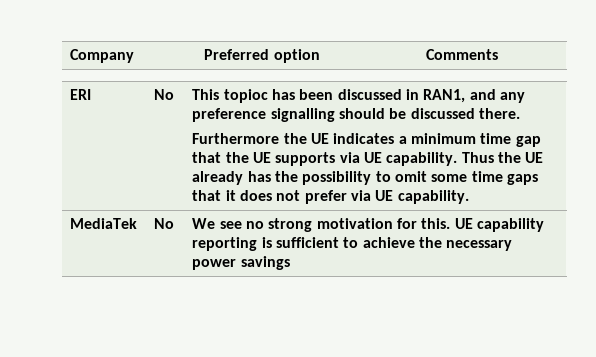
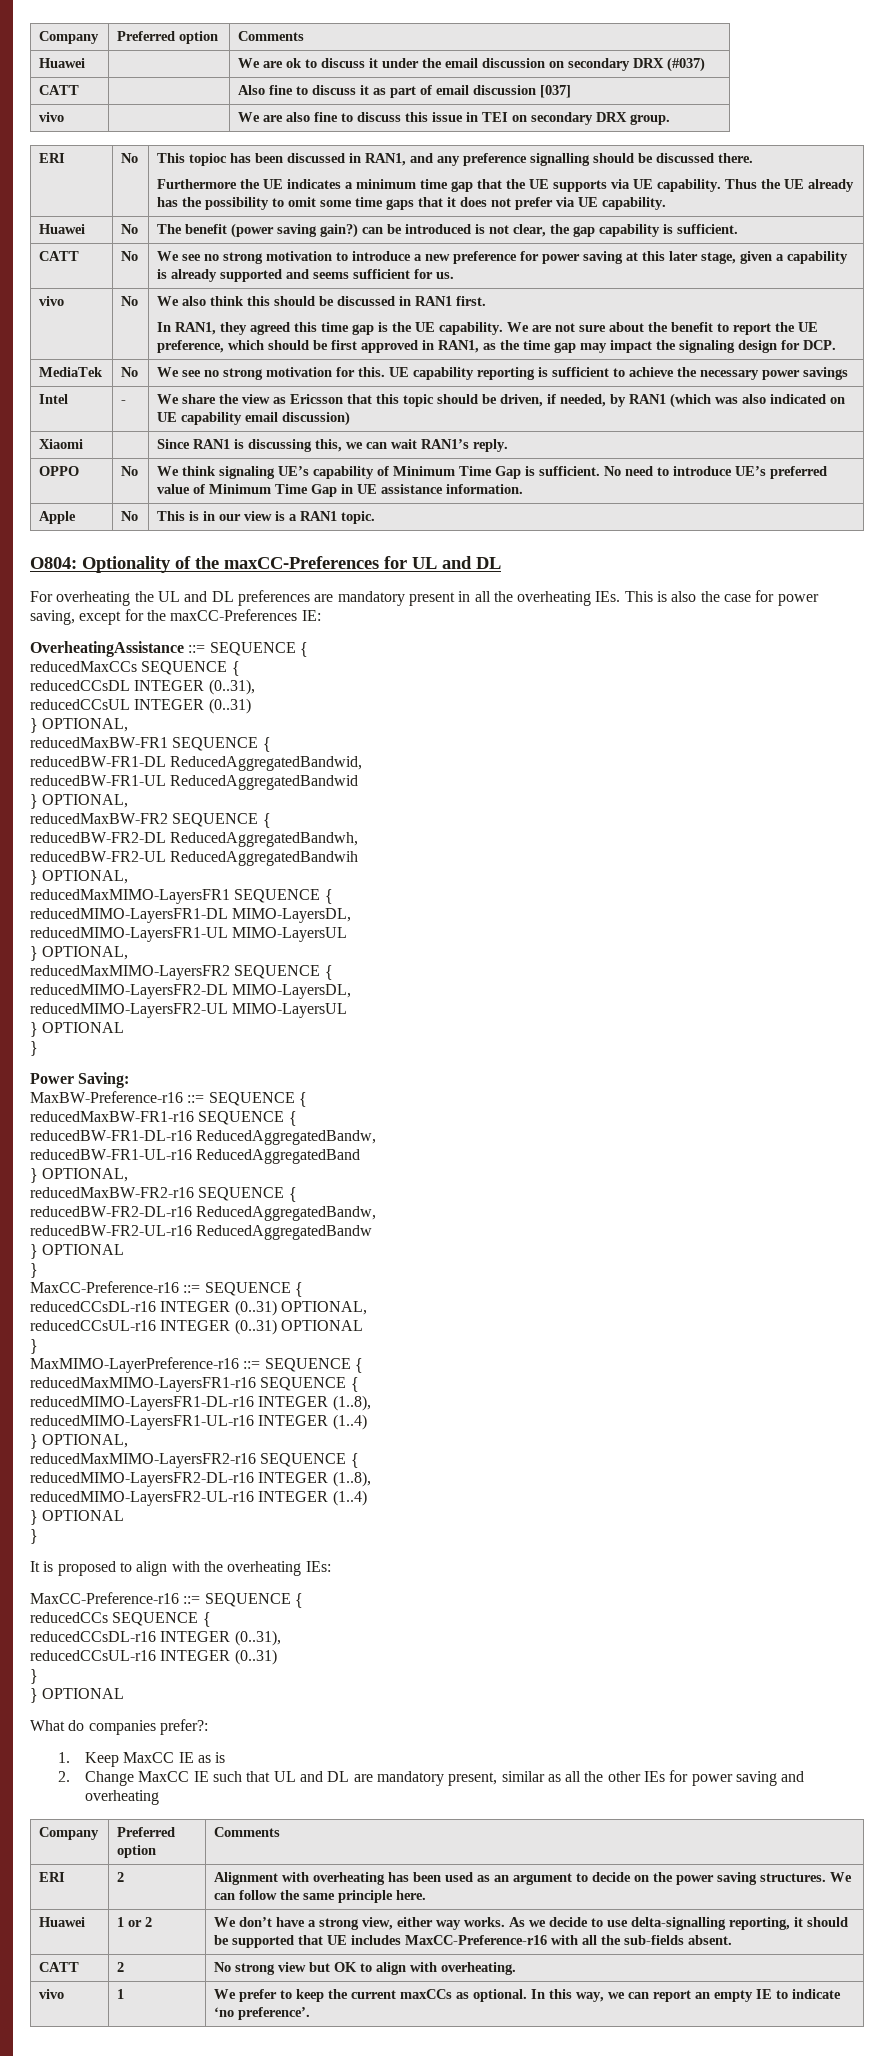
[70,49,135,63] [204,49,320,63] [426,49,499,60] Company | Preferred option | Comments -> [39,31,100,44] [117,31,219,44] [238,31,305,41] [39,58,86,68] [238,57,706,72] [39,85,80,95] [238,85,572,98] [39,112,65,122] [238,112,671,125] Company | Preferred option | Comments // Huawei | | We are ok to discuss it under the email discussion on secondary DRX (#037) // CATT | | Also fine to discuss it as part of email discussion [037] // vivo | | We are also fine to discuss this issue in TEI on secondary DRX group.
(469, 197) none -> [39,224,86,234] [121,224,139,234] [157,223,739,238] [39,251,80,261] [121,251,139,261] [157,251,849,264] [157,269,455,282] [39,296,65,306] [121,296,139,306] [157,296,487,306] [157,322,819,335] [157,340,837,353] // Huawei | No | The benefit (power saving gain?) can be introduced is not clear, the gap capability is sufficient. // CATT | No | We see no strong motivation to introduce a new preference for power saving at this later stage, given a capability is already supported and seems sufficient for us. // vivo | No | We also think this should be discussed in RAN1 first. // In RAN1, they agreed this time gap is the UE capability. We are not sure about the benefit to report the UE preference, which should be first approved in RAN1, as the time gap may impact the signaling design for DCP.
(290, 263) none -> [39,394,69,404] [121,400,127,404] [157,393,846,408] [157,411,351,426] [39,439,84,449] [157,439,509,452] [39,466,80,476] [121,466,139,476] [157,466,828,479] [157,484,524,497] [39,511,77,524] [121,511,139,521] [157,511,376,524] [30,556,501,573] [30,590,819,606] [30,609,321,625] [30,641,308,657] [30,661,240,676] [30,679,255,695] [30,698,251,714] [30,718,129,733] [30,737,271,752] [30,756,363,771] [30,775,359,790] [30,794,129,809] [30,813,271,828] [30,832,359,847] [30,851,359,866] [30,870,129,885] [30,889,333,904] [30,908,352,923] [30,927,348,942] [30,946,129,961] [30,965,333,980] [30,984,352,999] [30,1003,348,1018] [30,1022,125,1037] [30,1041,38,1056] [30,1072,130,1088] [30,1091,307,1107] [30,1111,297,1126] [30,1130,377,1145] [30,1149,361,1164] [30,1168,129,1183] [30,1187,297,1202] [30,1206,377,1221] [30,1225,373,1240] [30,1244,125,1259] [30,1263,38,1278] [30,1281,303,1297] [30,1300,367,1316] [30,1319,363,1335] [30,1339,38,1354] [30,1357,363,1373] [30,1377,359,1392] [30,1395,371,1411] [30,1414,367,1430] [30,1434,129,1449] [30,1453,359,1468] [30,1471,371,1487] [30,1490,367,1506] [30,1510,125,1525] [30,1529,38,1544] [30,1561,331,1576] [30,1592,303,1608] [30,1612,211,1627] [30,1630,281,1646] [30,1649,277,1665] [30,1669,38,1684] [30,1688,125,1703] [30,1719,208,1735] [57,1752,226,1767] [57,1770,805,1786] [84,1790,159,1805] [39,1827,100,1840] [117,1827,176,1837] [117,1845,157,1858] [214,1827,281,1837] [39,1872,66,1882] [117,1872,125,1882] [214,1872,853,1885] [214,1890,427,1903] [39,1917,86,1927] [117,1917,153,1927] [214,1917,849,1930] [214,1935,733,1948] [39,1962,80,1972] [117,1962,125,1972] [214,1962,517,1975] [39,1989,65,1999] [117,1989,125,1999] [214,1989,842,2002] [214,2007,311,2020] // Intel | - | We share the view as Ericsson that this topic should be driven, if needed, by RAN1 (which was also indicated on UE capability email discussion) // Xiaomi | | Since RAN1 is discussing this, we can wait RAN1’s reply. // OPPO | No | We think signaling UE’s capability of Minimum Time Gap is sufficient. No need to introduce UE’s preferred value of Minimum Time Gap in UE assistance information. // Apple | No | This is in our view is a RAN1 topic. // O804: Optionality of the maxCC-Preferences for UL and DL // For overheating the UL and DL preferences are mandatory present in all the overheating IEs. This is also the case for power saving, except for the maxCC-Preferences IE: // OverheatingAssistance ::= SEQUENCE { // reducedMaxCCs SEQUENCE { // reducedCCsDL INTEGER (0..31), // reducedCCsUL INTEGER (0..31) // } OPTIONAL, // reducedMaxBW-FR1 SEQUENCE { // reducedBW-FR1-DL ReducedAggregatedBandwid, // reducedBW-FR1-UL ReducedAggregatedBandwid // } OPTIONAL, // reducedMaxBW-FR2 SEQUENCE { // reducedBW-FR2-DL ReducedAggregatedBandwh, // reducedBW-FR2-UL ReducedAggregatedBandwih // } OPTIONAL, // reducedMaxMIMO-LayersFR1 SEQUENCE { // reducedMIMO-LayersFR1-DL MIMO-LayersDL, // reducedMIMO-LayersFR1-UL MIMO-LayersUL // } OPTIONAL, // reducedMaxMIMO-LayersFR2 SEQUENCE { // reducedMIMO-LayersFR2-DL MIMO-LayersDL, // reducedMIMO-LayersFR2-UL MIMO-LayersUL // } OPTIONAL // } // Power Saving: // MaxBW-Preference-r16 ::= SEQUENCE { // reducedMaxBW-FR1-r16 SEQUENCE { // reducedBW-FR1-DL-r16 ReducedAggregatedBandw, // reducedBW-FR1-UL-r16 ReducedAggregatedBand // } OPTIONAL, // reducedMaxBW-FR2-r16 SEQUENCE { // reducedBW-FR2-DL-r16 ReducedAggregatedBandw, // reducedBW-FR2-UL-r16 ReducedAggregatedBandw // } OPTIONAL // } // MaxCC-Preference-r16 ::= SEQUENCE { // reducedCCsDL-r16 INTEGER (0..31) OPTIONAL, // reducedCCsUL-r16 INTEGER (0..31) OPTIONAL // } // MaxMIMO-LayerPreference-r16 ::= SEQUENCE { // reducedMaxMIMO-LayersFR1-r16 SEQUENCE { // reducedMIMO-LayersFR1-DL-r16 INTEGER (1..8), // reducedMIMO-LayersFR1-UL-r16 INTEGER (1..4) // } OPTIONAL, // reducedMaxMIMO-LayersFR2-r16 SEQUENCE { // reducedMIMO-LayersFR2-DL-r16 INTEGER (1..8), // reducedMIMO-LayersFR2-UL-r16 INTEGER (1..4) // } OPTIONAL // } // It is proposed to align with the overheating IEs: // MaxCC-Preference-r16 ::= SEQUENCE { // reducedCCs SEQUENCE { // reducedCCsDL-r16 INTEGER (0..31), // reducedCCsUL-r16 INTEGER (0..31) // } // } OPTIONAL // What do companies prefer?: // 1. Keep MaxCC IE as is // 2. Change MaxCC IE such that UL and DL are mandatory present, similar as all the other IEs for power saving and overheating // Company | Preferred option | Comments // ERI | 2 | Alignment with overheating has been used as an argument to decide on the power saving structures. We can follow the same principle here. // Huawei | 1 or 2 | We don’t have a strong view, either way works. As we decide to use delta-signalling reporting, it should be supported that UE includes MaxCC-Preference-r16 with all the sub-fields absent. // CATT | 2 | No strong view but OK to align with overheating. // vivo | 1 | We prefer to keep the current maxCCs as optional. In this way, we can report an empty IE to indicate ‘no preference’.

